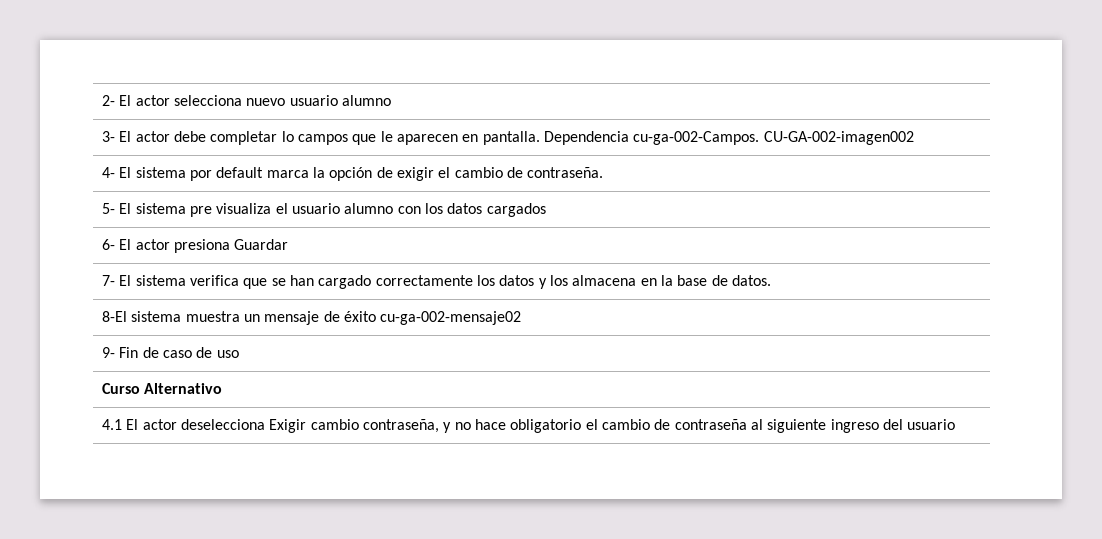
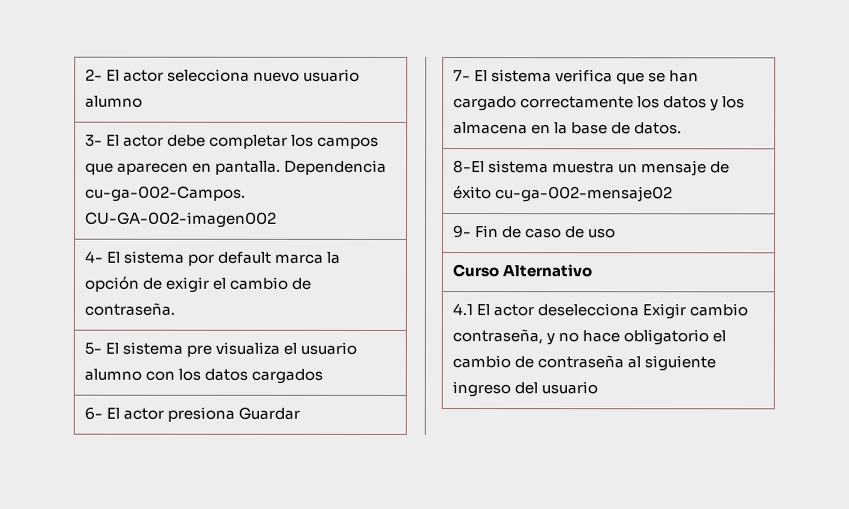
[281,131,294,142] lo -> [290,134,314,147] los
[380,131,393,142] le -> (114, 168) none

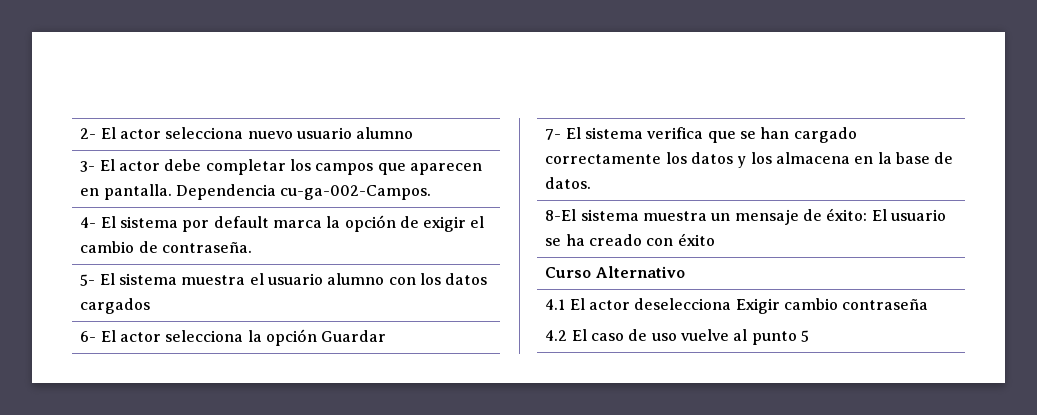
[84,211,277,228] CU-GA-002-imagen002 -> (432, 192) none
[185,341,280,357] pre visualiza -> [181,275,246,285] muestra
[166,406,235,422] presiona -> [165,329,317,346] selecciona la opción
[452,185,673,203] [452,225,616,239] éxito cu-ga-002-mensaje02 // 9- Fin de caso de uso -> [826,208,946,221] [545,233,715,246] éxito: El usuario se ha creado con éxito
[451,329,726,346] [451,355,716,372] [451,381,598,398] contraseña, y no hace obligatorio el cambio de contraseña al siguiente ingreso del usuario -> [842,299,929,310] [545,329,809,345] contraseña // 4.2 El caso de uso vuelve al punto 5

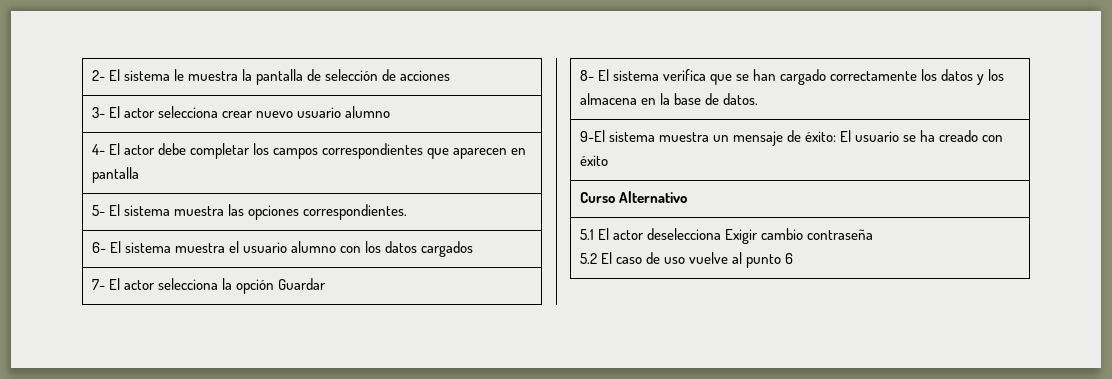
[119,127,244,139] actor selecciona -> [123,69,451,85] [91,106,253,118] sistema le muestra la pantalla de selección de acciones // 3- El actor selecciona crear
[80,161,96,172] 3- -> [91,144,105,155] 4-
(374, 169) none -> [322,143,424,159] correspondientes
[103,184,432,200] [80,215,485,232] [80,241,252,253] [80,274,96,286] pantalla. Dependencia cu-ga-002-Campos. // 4- El sistema por default marca la opción de exigir el cambio de contraseña. // 5- -> [91,167,139,183] [91,204,408,220] [91,242,106,253] pantalla // 5- El sistema muestra las opciones correspondientes. // 6-
[80,331,97,342] 6- -> [91,279,105,290] 7-
[545,129,562,140] 7- -> [579,70,594,81] 8-
[545,209,577,221] 8-El -> [579,130,605,142] 9-El
[545,299,566,310] 4.1 -> [579,229,594,240] 5.1
[545,330,568,341] 4.2 -> [579,253,597,264] 5.2
[800,330,809,342] 5 -> [785,253,794,264] 6

